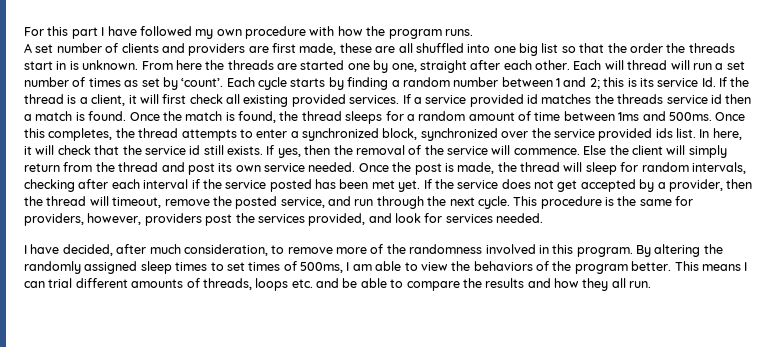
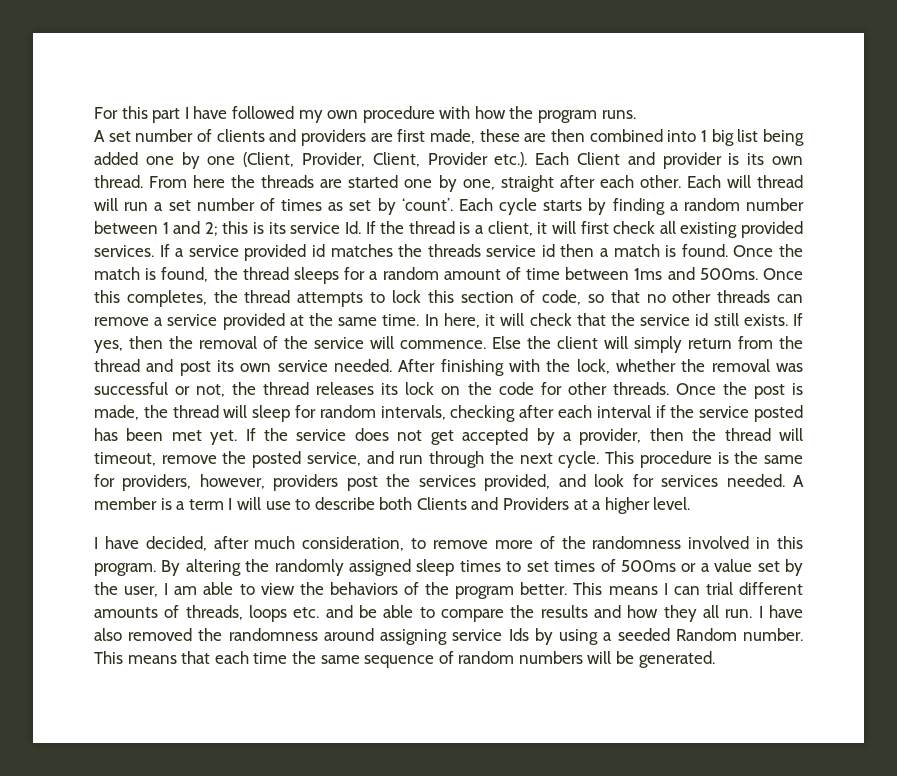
[398,43,735,56] [24,60,139,70] all shuffled into one big list so that the order the threads start in is unknown. -> [551,129,804,146] [94,152,803,169] [94,175,143,188] then combined into 1 big list being added one by one (Client, Provider, Client, Provider etc.). Each Client and provider is its own thread.
[256,128,696,141] enter a synchronized block, synchronized over the service provided ids list. -> [391,290,803,305] [94,313,420,330] lock this section of code, so that no other threads can remove a service provided at the same time.
(356, 167) none -> [398,359,803,376] [94,382,669,397] After finishing with the lock, whether the removal was successful or not, the thread releases its lock on the code for other threads.
(544, 218) none -> [792,475,804,487] [94,497,691,514] A member is a term I will use to describe both Clients and Providers at a higher level.
[300,262,343,273] 500ms, -> [620,559,803,576] [94,582,159,597] 500ms or a value set by the user,
(652, 284) none -> [758,605,804,618] [94,628,803,645] [94,651,715,668] I have also removed the randomness around assigning service Ids by using a seeded Random number. This means that each time the same sequence of random numbers will be generated.

